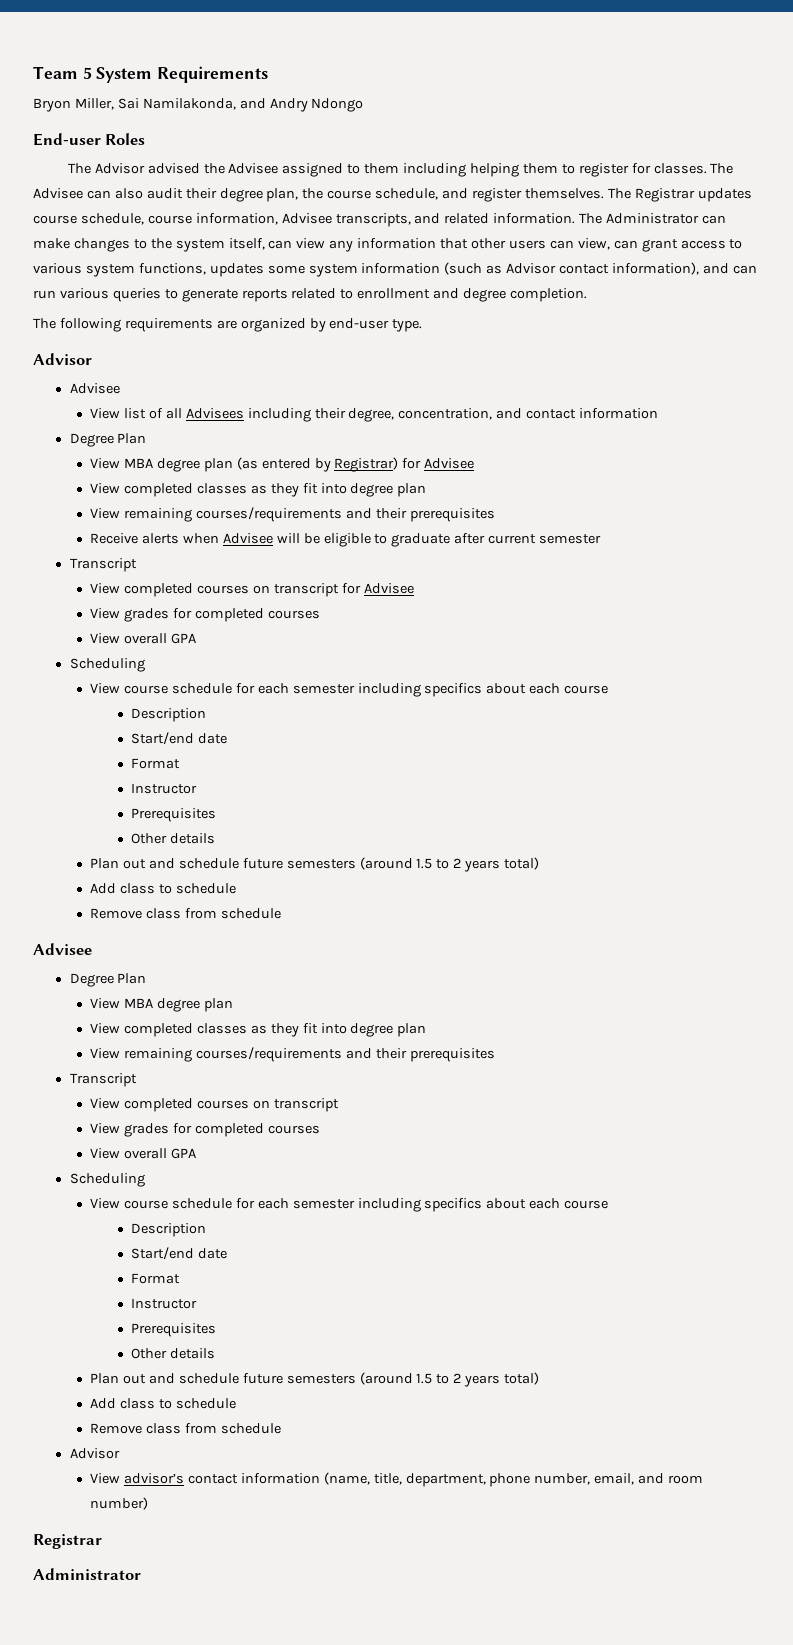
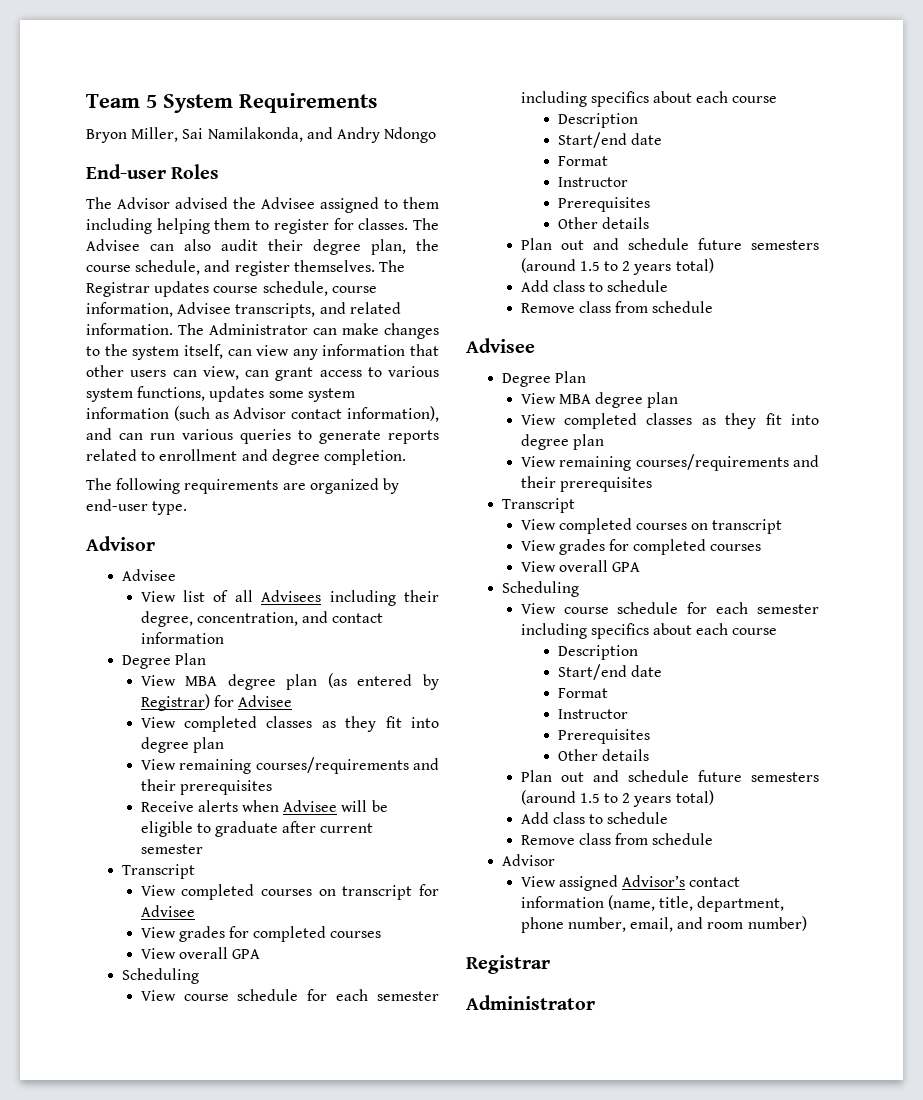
[123,1473,184,1484] advisor’s -> [558,875,686,891] assigned Advisor’s

